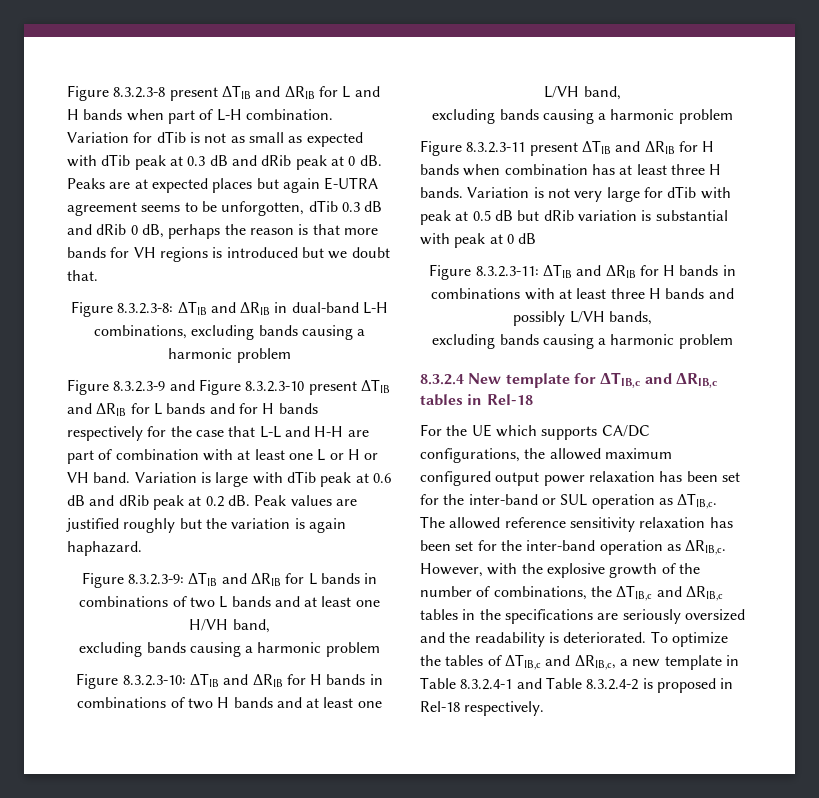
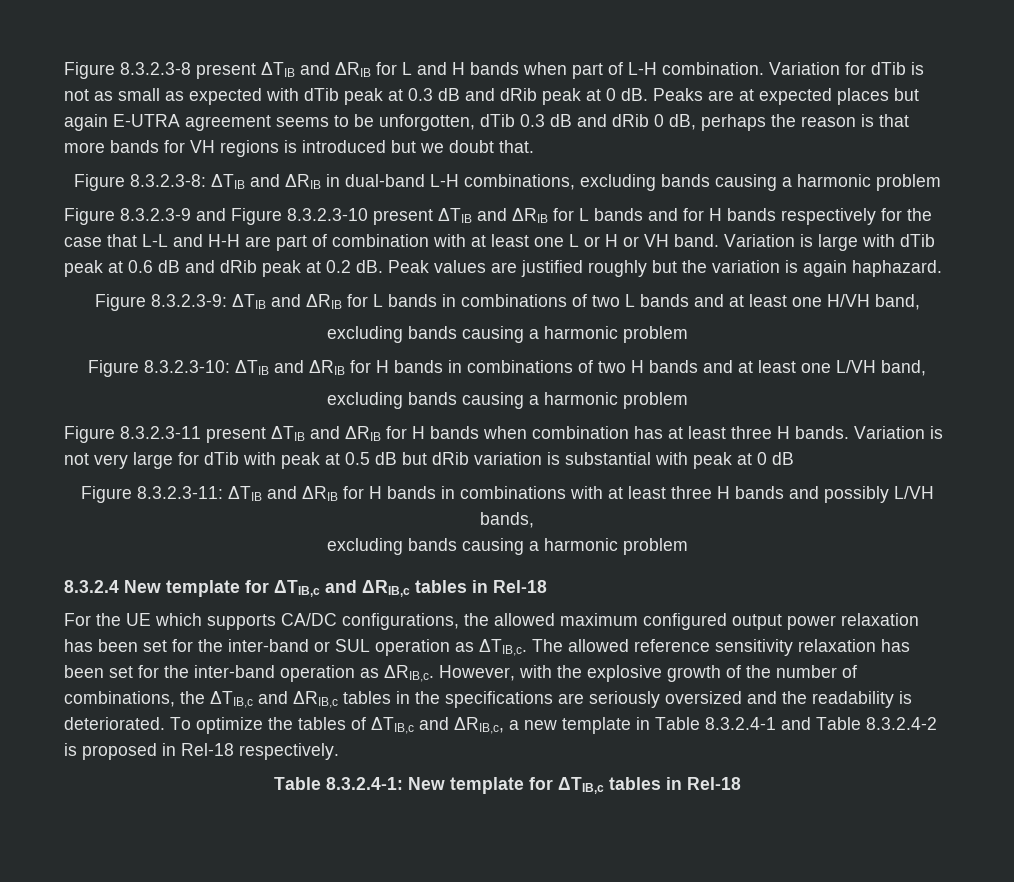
(545, 708) none -> [273,777,741,794] // Table 8.3.2.4-1: New template for ΔTIB,c tables in Rel-18

